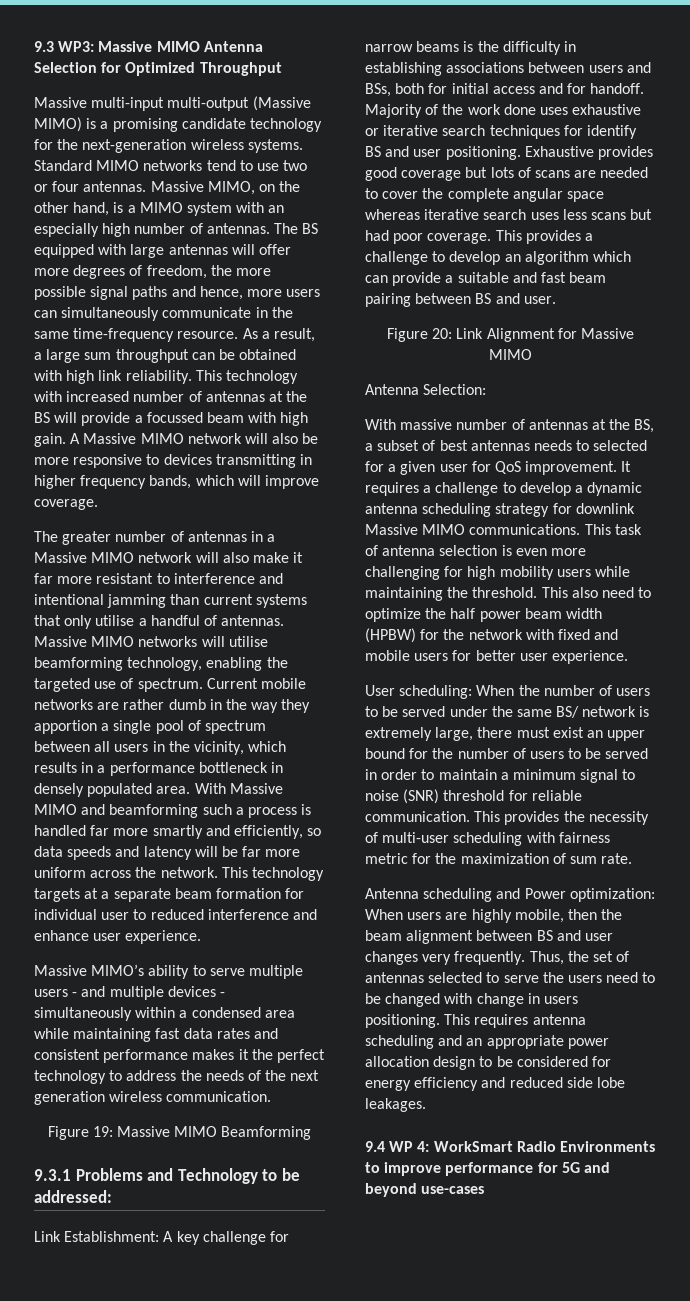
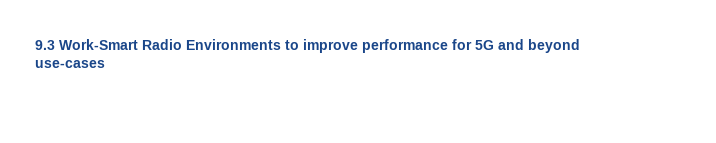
[58,41,263,52] [34,62,282,76] [34,96,311,111] [34,117,322,132] [34,139,303,153] [34,160,308,171] [34,181,301,195] [34,202,285,216] [34,223,319,237] [34,244,291,258] [34,265,271,279] [34,286,321,300] [34,307,293,321] [34,328,315,342] [34,349,297,363] [34,370,298,384] [34,391,308,402] [34,412,309,426] [34,433,319,447] [34,454,312,468] [34,475,319,489] [34,499,98,510] [34,531,276,545] [34,552,304,563] [34,573,283,584] [34,594,307,608] [34,615,285,629] [34,636,268,647] [34,657,288,671] [34,678,306,692] [34,699,311,713] [34,720,266,734] [34,741,287,755] [34,762,283,776] [34,783,283,797] [34,804,312,818] [34,825,322,839] [34,846,301,860] [34,867,324,881] [34,888,305,902] [34,909,317,920] [34,930,202,944] [34,964,303,979] [34,986,225,1000] [34,1007,295,1021] [34,1028,278,1042] [34,1049,325,1063] [34,1070,320,1084] [34,1091,272,1105] [47,1126,312,1140] [34,1168,300,1184] [34,1190,112,1203] [34,1231,289,1245] [365,41,576,55] [365,62,651,76] [365,83,645,97] [365,104,642,118] [365,125,637,139] [365,146,653,160] [365,167,649,181] [365,188,604,202] [365,209,653,220] [365,230,593,244] [365,251,631,265] [365,272,607,286] [365,293,556,307] [387,328,634,342] [489,349,532,360] [365,384,487,395] [365,419,655,433] [365,440,648,451] [365,461,632,475] [365,482,643,496] [365,503,635,517] [365,524,642,535] [365,545,586,556] [365,566,630,580] [365,587,652,601] [365,608,602,622] [365,628,619,643] [365,650,628,664] [365,685,651,699] [365,706,650,718] [365,727,646,741] [365,748,649,759] [365,769,636,783] [365,789,582,804] [365,811,649,825] [365,832,610,846] [365,853,633,864] [365,888,655,902] [365,909,623,923] [365,930,613,944] [365,951,630,965] [365,972,656,983] [365,993,578,1007] [365,1014,586,1028] [365,1035,609,1049] [365,1056,611,1070] [365,1077,625,1091] [365,1098,426,1112] [365,1141,513,1152] WP3: Massive MIMO Antenna Selection for Optimized Throughput // Massive multi-input multi-output (Massive MIMO) is a promising candidate technology for the next-generation wireless systems. Standard MIMO networks tend to use two or four antennas. Massive MIMO, on the other hand, is a MIMO system with an especially high number of antennas. The BS equipped with large antennas will offer more degrees of freedom, the more possible signal paths and hence, more users can simultaneously communicate in the same time-frequency resource. As a result, a large sum throughput can be obtained with high link reliability. This technology with increased number of antennas at the BS will provide a focussed beam with high gain. A Massive MIMO network will also be more responsive to devices transmitting in higher frequency bands, which will improve coverage. // The greater number of antennas in a Massive MIMO network will also make it far more resistant to interference and intentional jamming than current systems that only utilise a handful of antennas. Massive MIMO networks will utilise beamforming technology, enabling the targeted use of spectrum. Current mobile networks are rather dumb in the way they apportion a single pool of spectrum between all users in the vicinity, which results in a performance bottleneck in densely populated area. With Massive MIMO and beamforming such a process is handled far more smartly and efficiently, so data speeds and latency will be far more uniform across the network. This technology targets at a separate beam formation for individual user to reduced interference and enhance user experience. // Massive MIMO’s ability to serve multiple users - and multiple devices - simultaneously within a condensed area while maintaining fast data rates and consistent performance makes it the perfect technology to address the needs of the next generation wireless communication. // Figure 19: Massive MIMO Beamforming // 9.3.1 Problems and Technology to be addressed: // Link Establishment: A key challenge for narrow beams is the difficulty in establishing associations between users and BSs, both for initial access and for handoff. Majority of the work done uses exhaustive or iterative search techniques for identify BS and user positioning. Exhaustive provides good coverage but lots of scans are needed to cover the complete angular space whereas iterative search uses less scans but had poor coverage. This provides a challenge to develop an algorithm which can provide a suitable and fast beam pairing between BS and user. // Figure 20: Link Alignment for Massive MIMO // Antenna Selection: // With massive number of antennas at the BS, a subset of best antennas needs to selected for a given user for QoS improvement. It requires a challenge to develop a dynamic antenna scheduling strategy for downlink Massive MIMO communications. This task of antenna selection is even more challenging for high mobility users while maintaining the threshold. This also need to optimize the half power beam width (HPBW) for the network with fixed and mobile users for better user experience. // User scheduling: When the number of users to be served under the same BS/ network is extremely large, there must exist an upper bound for the number of users to be served in order to maintain a minimum signal to noise (SNR) threshold for reliable communication. This provides the necessity of multi-user scheduling with fairness metric for the maximization of sum rate. // Antenna scheduling and Power optimization: When users are highly mobile, then the beam alignment between BS and user changes very frequently. Thus, the set of antennas selected to serve the users need to be changed with change in users positioning. This requires antenna scheduling and an appropriate power allocation design to be considered for energy efficiency and reduced side lobe leakages. // 9.4 WP 4: WorkSmart -> [59,39,138,50] Work-Smart

